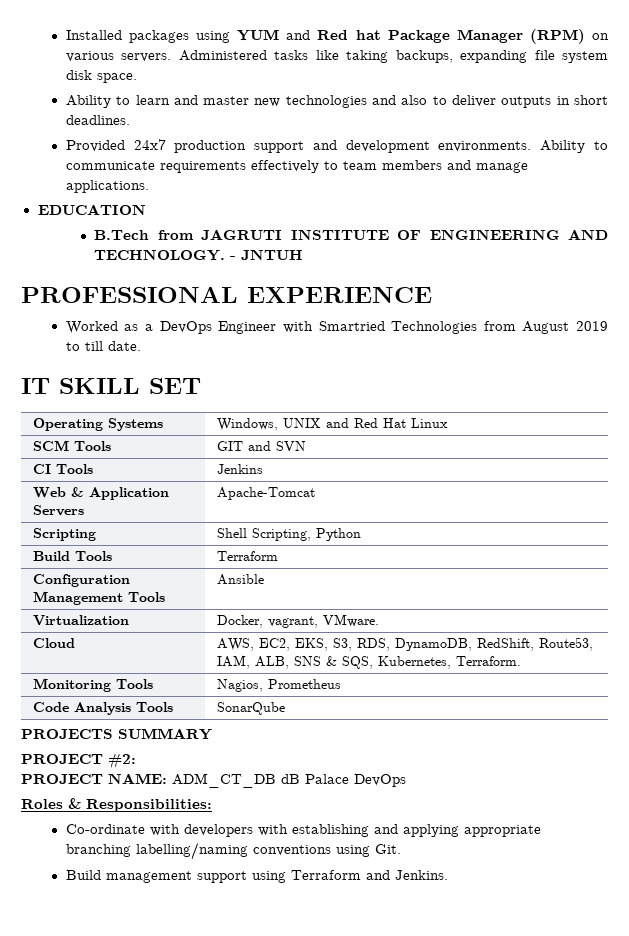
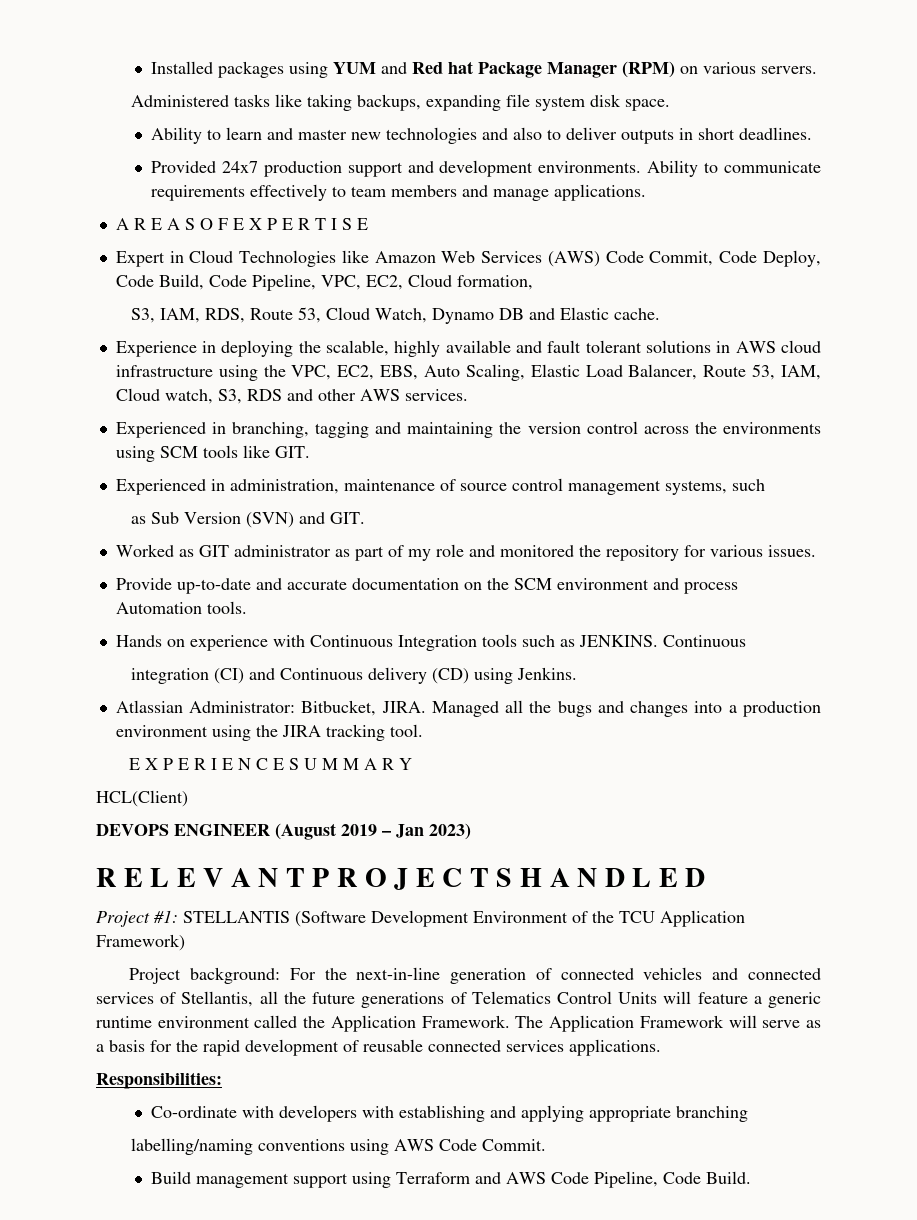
(172, 57) none -> (817, 70) //
[37,204,146,215] [94,229,608,240] [94,249,304,261] [21,286,432,303] [65,321,608,334] [65,341,141,351] [21,378,201,394] [32,418,163,431] [216,418,448,431] [32,440,111,451] [216,441,306,451] [32,464,93,474] [216,464,263,474] [32,487,169,500] [32,505,84,516] [216,487,315,500] [32,528,96,541] [216,528,361,541] [32,551,112,561] [216,551,278,561] [32,574,130,587] [32,591,165,605] [216,574,264,585] [32,615,129,626] [216,614,379,628] [32,638,75,648] [216,637,593,651] [216,655,521,669] [32,678,153,692] [216,679,341,692] [32,702,173,715] [216,702,285,715] [21,728,212,740] [21,753,136,769] [21,773,406,788] [21,798,81,809] EDUCATION // B.Tech from JAGRUTI INSTITUTE OF ENGINEERING AND TECHNOLOGY. - JNTUH // PROFESSIONAL EXPERIENCE // Worked as a DevOps Engineer with Smartried Technologies from August 2019 to till date. // IT SKILL SET // Operating Systems | Windows, UNIX and Red Hat Linux // SCM Tools | GIT and SVN // CI Tools | Jenkins // Web & Application Servers | Apache-Tomcat // Scripting | Shell Scripting, Python // Build Tools | Terraform // Configuration Management Tools | Ansible // Virtualization | Docker, vagrant, VMware. // Cloud | AWS, EC2, EKS, S3, RDS, DynamoDB, RedShift, Route53, IAM, ALB, SNS & SQS, Kubernetes, Terraform. // Monitoring Tools | Nagios, Prometheus // Code Analysis Tools | SonarQube // PROJECTS SUMMARY // PROJECT #2: // PROJECT NAME: ADM_CT_DB dB Palace DevOps // Roles & -> [115,218,368,230] [115,250,821,267] [115,274,533,291] [131,307,661,324] [115,340,821,357] [115,364,821,381] [115,388,468,404] [115,421,822,438] [115,445,310,462] [115,478,765,495] [131,512,366,528] [115,544,816,561] [115,578,738,594] [115,601,247,614] [115,634,746,651] [131,667,578,684] [115,700,821,717] [115,724,423,741] [129,758,413,770] [96,790,188,807] [96,823,471,840] [96,868,706,890] [96,910,745,927] [96,934,185,951] [129,967,821,984] [96,991,821,1008] [96,1015,822,1032] [96,1039,661,1056] A R E A S O F E X P E R T I S E // Expert in Cloud Technologies like Amazon Web Services (AWS) Code Commit, Code Deploy, Code Build, Code Pipeline, VPC, EC2, Cloud formation, // S3, IAM, RDS, Route 53, Cloud Watch, Dynamo DB and Elastic cache. // Experience in deploying the scalable, highly available and fault tolerant solutions in AWS cloud infrastructure using the VPC, EC2, EBS, Auto Scaling, Elastic Load Balancer, Route 53, IAM, Cloud watch, S3, RDS and other AWS services. // Experienced in branching, tagging and maintaining the version control across the environments using SCM tools like GIT. // Experienced in administration, maintenance of source control management systems, such // as Sub Version (SVN) and GIT. // Worked as GIT administrator as part of my role and monitored the repository for various issues. // Provide up-to-date and accurate documentation on the SCM environment and process Automation tools. // Hands on experience with Continuous Integration tools such as JENKINS. Continuous // integration (CI) and Continuous delivery (CD) using Jenkins. // Atlassian Administrator: Bitbucket, JIRA. Managed all the bugs and changes into a production environment using the JIRA tracking tool. // E X P E R I E N C E S U M M A R Y // HCL(Client) // DEVOPS ENGINEER (August 2019 – Jan 2023) // R E L E V A N T P R O J E C T S H A N D L E D // Project #1: STELLANTIS (Software Development Environment of the TCU Application Framework) // Project background: For the next-in-line generation of connected vehicles and connected services of Stellantis, all the future generations of Telematics Control Units will feature a generic runtime environment called the Application Framework. The Application Framework will serve as a basis for the rapid development of reusable connected services applications. //
(131, 850) none -> (748, 1114) //
[374,844,401,854] Git. -> [394,1139,547,1151] AWS Code Commit.
[394,870,448,880] Jenkins. -> [505,1171,751,1188] AWS Code Pipeline, Code Build.

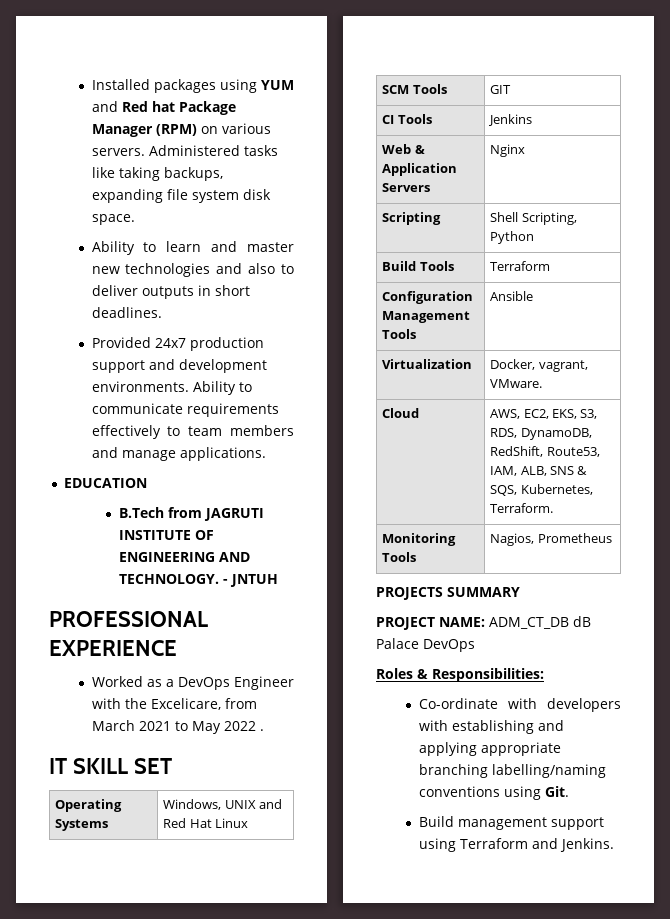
(817, 70) // -> (145, 152) none
[115,218,368,230] [115,250,821,267] [115,274,533,291] [131,307,661,324] [115,340,821,357] [115,364,821,381] [115,388,468,404] [115,421,822,438] [115,445,310,462] [115,478,765,495] [131,512,366,528] [115,544,816,561] [115,578,738,594] [115,601,247,614] [115,634,746,651] [131,667,578,684] [115,700,821,717] [115,724,423,741] [129,758,413,770] [96,790,188,807] [96,823,471,840] [96,868,706,890] [96,910,745,927] [96,934,185,951] [129,967,821,984] [96,991,821,1008] [96,1015,822,1032] [96,1039,661,1056] A R E A S O F E X P E R T I S E // Expert in Cloud Technologies like Amazon Web Services (AWS) Code Commit, Code Deploy, Code Build, Code Pipeline, VPC, EC2, Cloud formation, // S3, IAM, RDS, Route 53, Cloud Watch, Dynamo DB and Elastic cache. // Experience in deploying the scalable, highly available and fault tolerant solutions in AWS cloud infrastructure using the VPC, EC2, EBS, Auto Scaling, Elastic Load Balancer, Route 53, IAM, Cloud watch, S3, RDS and other AWS services. // Experienced in branching, tagging and maintaining the version control across the environments using SCM tools like GIT. // Experienced in administration, maintenance of source control management systems, such // as Sub Version (SVN) and GIT. // Worked as GIT administrator as part of my role and monitored the repository for various issues. // Provide up-to-date and accurate documentation on the SCM environment and process Automation tools. // Hands on experience with Continuous Integration tools such as JENKINS. Continuous // integration (CI) and Continuous delivery (CD) using Jenkins. // Atlassian Administrator: Bitbucket, JIRA. Managed all the bugs and changes into a production environment using the JIRA tracking tool. // E X P E R I E N C E S U M M A R Y // HCL(Client) // DEVOPS ENGINEER (August 2019 – Jan 2023) // R E L E V A N T P R O J E C T S H A N D L E D // Project #1: STELLANTIS (Software Development Environment of the TCU Application Framework) // Project background: For the next-in-line generation of connected vehicles and connected services of Stellantis, all the future generations of Telematics Control Units will feature a generic runtime environment called the Application Framework. The Application Framework will serve as a basis for the rapid development of reusable connected services applications. // -> [64,478,148,488] [118,507,264,521] [118,530,214,540] [118,552,250,562] [118,574,278,587] [49,611,208,627] [49,640,177,656] [91,676,294,690] [91,698,257,710] [91,720,264,734] [49,758,172,774] [55,799,123,812] [55,819,109,831] [163,799,283,810] [163,818,249,828] [382,84,447,94] [490,85,512,94] [382,114,432,124] [488,114,533,126] [382,144,425,154] [382,163,458,176] [382,183,431,192] [490,144,526,157] [382,212,442,225] [490,212,577,225] [490,231,535,244] [382,261,454,271] [490,261,551,271] [382,291,474,304] [382,311,471,323] [382,329,417,339] [490,291,534,301] [382,359,473,369] [490,359,588,372] [490,379,543,388] [382,408,420,418] [490,409,598,419] [490,428,592,440] [490,446,600,457] [490,466,588,476] [490,484,593,496] [490,503,554,513] [382,533,457,546] [382,552,417,562] [490,533,612,546] [376,587,520,600] [376,616,591,630] [376,638,475,652] [376,668,428,679] EDUCATION // B.Tech from JAGRUTI INSTITUTE OF ENGINEERING AND TECHNOLOGY. - JNTUH // PROFESSIONAL EXPERIENCE // Worked as a DevOps Engineer with the Excelicare, from March 2021 to May 2022 . // IT SKILL SET // Operating Systems | Windows, UNIX and Red Hat Linux // SCM Tools | GIT // CI Tools | Jenkins // Web & Application Servers | Nginx // Scripting | Shell Scripting, Python // Build Tools | Terraform // Configuration Management Tools | Ansible // Virtualization | Docker, vagrant, VMware. // Cloud | AWS, EC2, EKS, S3, RDS, DynamoDB, RedShift, Route53, IAM, ALB, SNS & SQS, Kubernetes, Terraform. // Monitoring Tools | Nagios, Prometheus // PROJECTS SUMMARY // PROJECT NAME: ADM_CT_DB dB Palace DevOps // Roles &
(748, 1114) // -> (488, 771) none
[394,1139,547,1151] AWS Code Commit. -> [544,786,569,797] Git.
[505,1171,751,1188] AWS Code Pipeline, Code Build. -> [559,838,614,852] Jenkins.

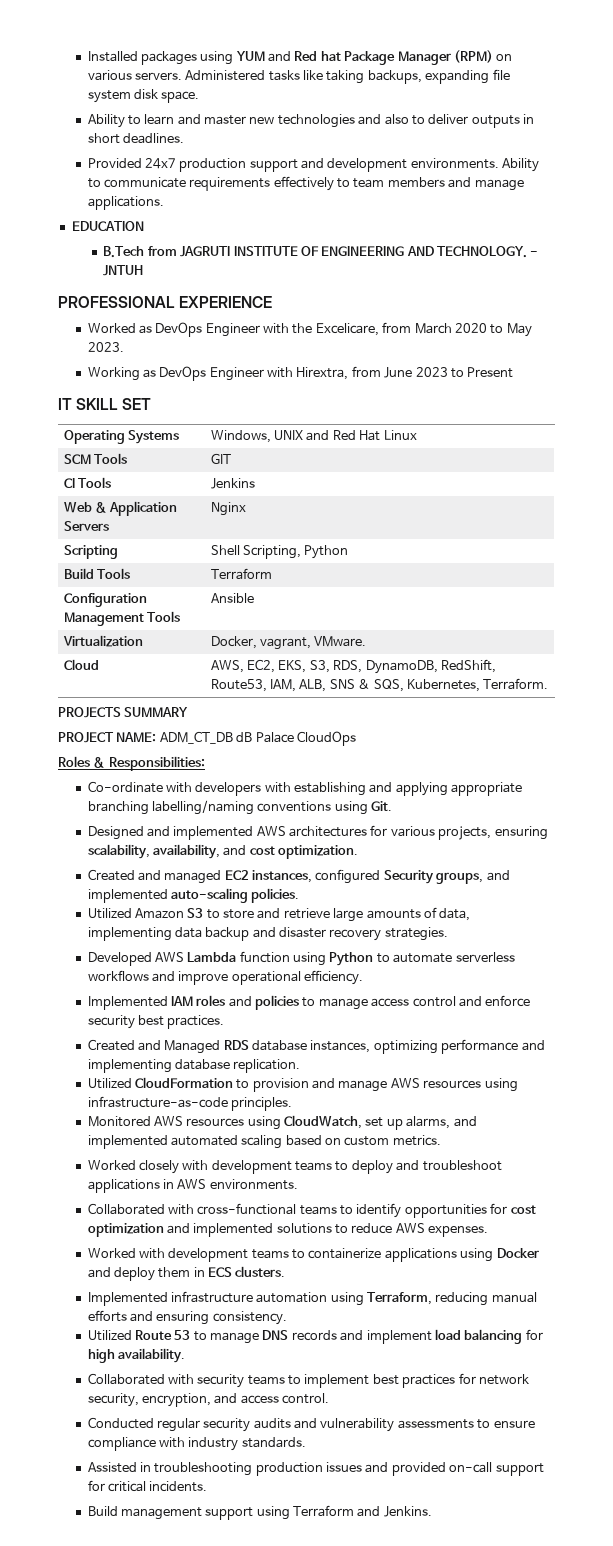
[165,679,174,687] a -> (152, 329) none
[138,721,171,731] 2021 -> [454,323,487,333] 2020
[223,721,264,731] 2022 . -> [87,342,124,352] [87,366,514,381] 2023. // Working as DevOps Engineer with Hirextra, from June 2023 to Present
[382,533,457,546] [382,552,417,562] [490,533,612,546] // Monitoring Tools | Nagios, Prometheus -> (549, 684) none
[423,639,475,652] DevOps -> [296,731,356,746] CloudOps
(569, 791) none -> [87,825,548,840] [87,844,359,859] [87,869,510,884] [87,888,300,903] [87,907,471,922] [87,927,448,941] [87,951,515,966] [87,970,364,985] [87,995,531,1010] [87,1015,225,1029] [87,1039,545,1054] [87,1059,301,1073] [87,1077,518,1092] [87,1096,292,1111] [87,1115,477,1130] [87,1135,441,1149] [87,1160,502,1174] [87,1179,298,1193] [87,1203,536,1218] [87,1223,489,1237] [87,1248,539,1262] [87,1266,286,1281] [87,1291,537,1306] [87,1310,287,1325] [87,1329,543,1344] [87,1348,185,1363] [87,1373,529,1388] [87,1393,330,1407] [87,1417,535,1432] [87,1437,306,1451] [87,1462,544,1476] [87,1480,208,1492] // Designed and implemented AWS architectures for various projects, ensuring scalability, availability, and cost optimization. // Created and managed EC2 instances, configured Security groups, and implemented auto-scaling policies. // Utilized Amazon S3 to store and retrieve large amounts of data, implementing data backup and disaster recovery strategies. // Developed AWS Lambda function using Python to automate serverless workflows and improve operational efficiency. // Implemented IAM roles and policies to manage access control and enforce security best practices. // Created and Managed RDS database instances, optimizing performance and implementing database replication. // Utilized CloudFormation to provision and manage AWS resources using infrastructure-as-code principles. // Monitored AWS resources using CloudWatch, set up alarms, and implemented automated scaling based on custom metrics. // Worked closely with development teams to deploy and troubleshoot applications in AWS environments. // Collaborated with cross-functional teams to identify opportunities for cost optimization and implemented solutions to reduce AWS expenses. // Worked with development teams to containerize applications using Docker and deploy them in ECS clusters. // Implemented infrastructure automation using Terraform, reducing manual efforts and ensuring consistency. // Utilized Route 53 to manage DNS records and implement load balancing for high availability. // Collaborated with security teams to implement best practices for network security, encryption, and access control. // Conducted regular security audits and vulnerability assessments to ensure compliance with industry standards. // Assisted in troubleshooting production issues and provided on-call support for critical incidents.

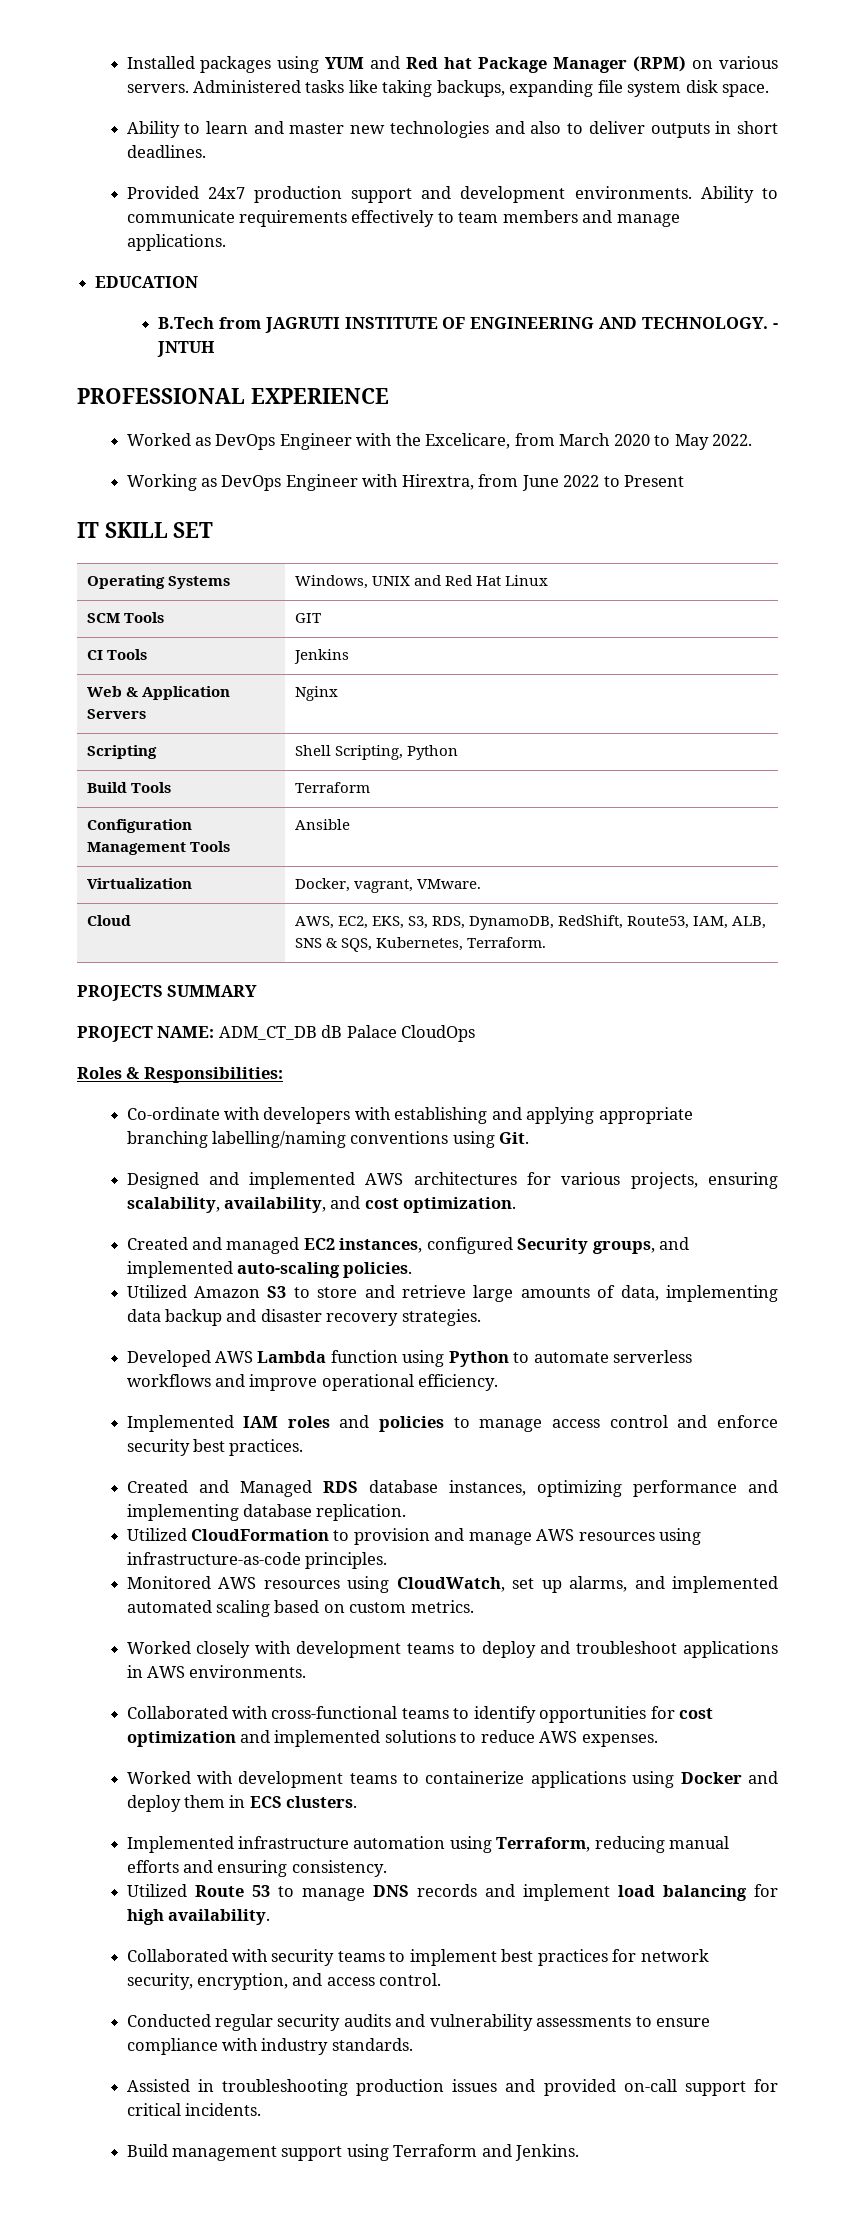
[87,342,124,352] 2023. -> [711,434,752,446] 2022.
[415,367,448,377] 2023 -> [563,475,600,487] 2022

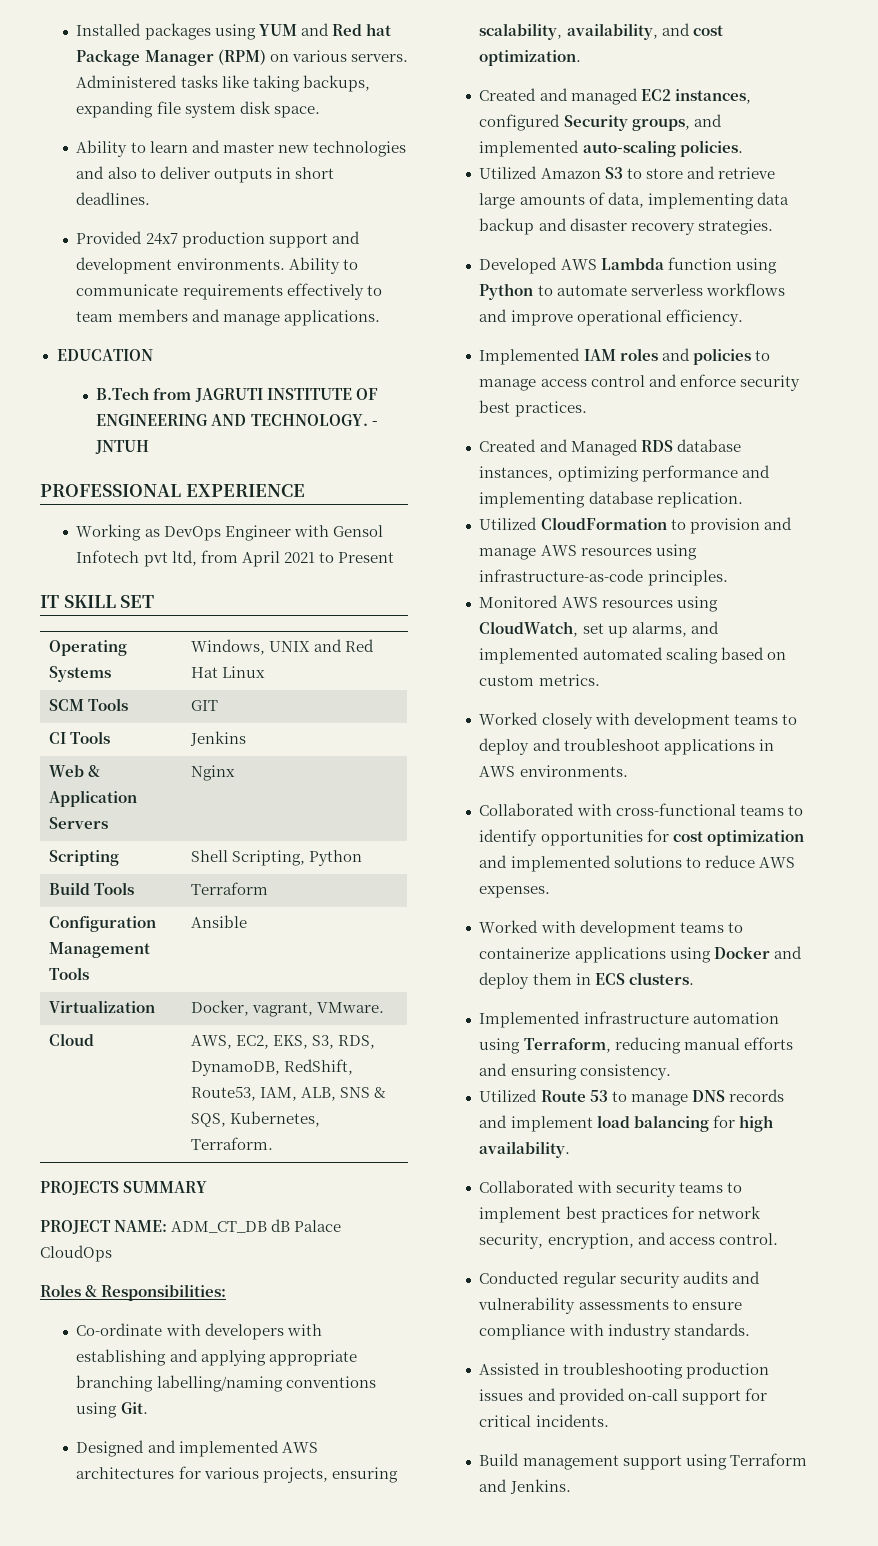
[126,433,752,450] // Worked as DevOps Engineer with the Excelicare, from March 2020 to May 2022. -> (305, 490) none
[401,474,600,491] Hirextra, from June 2022 -> [332,525,383,537] [76,550,315,567] Gensol Infotech pvt ltd, from April 2021

